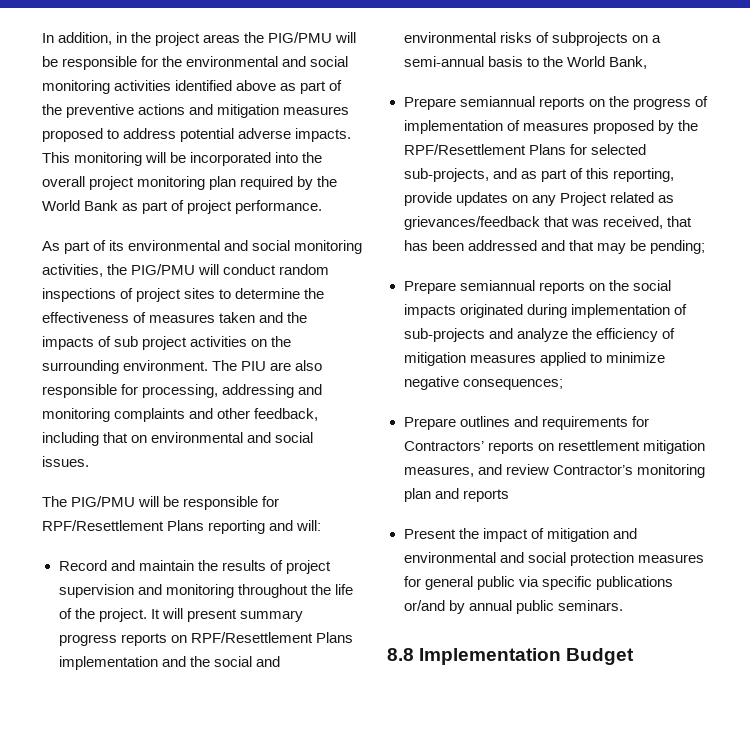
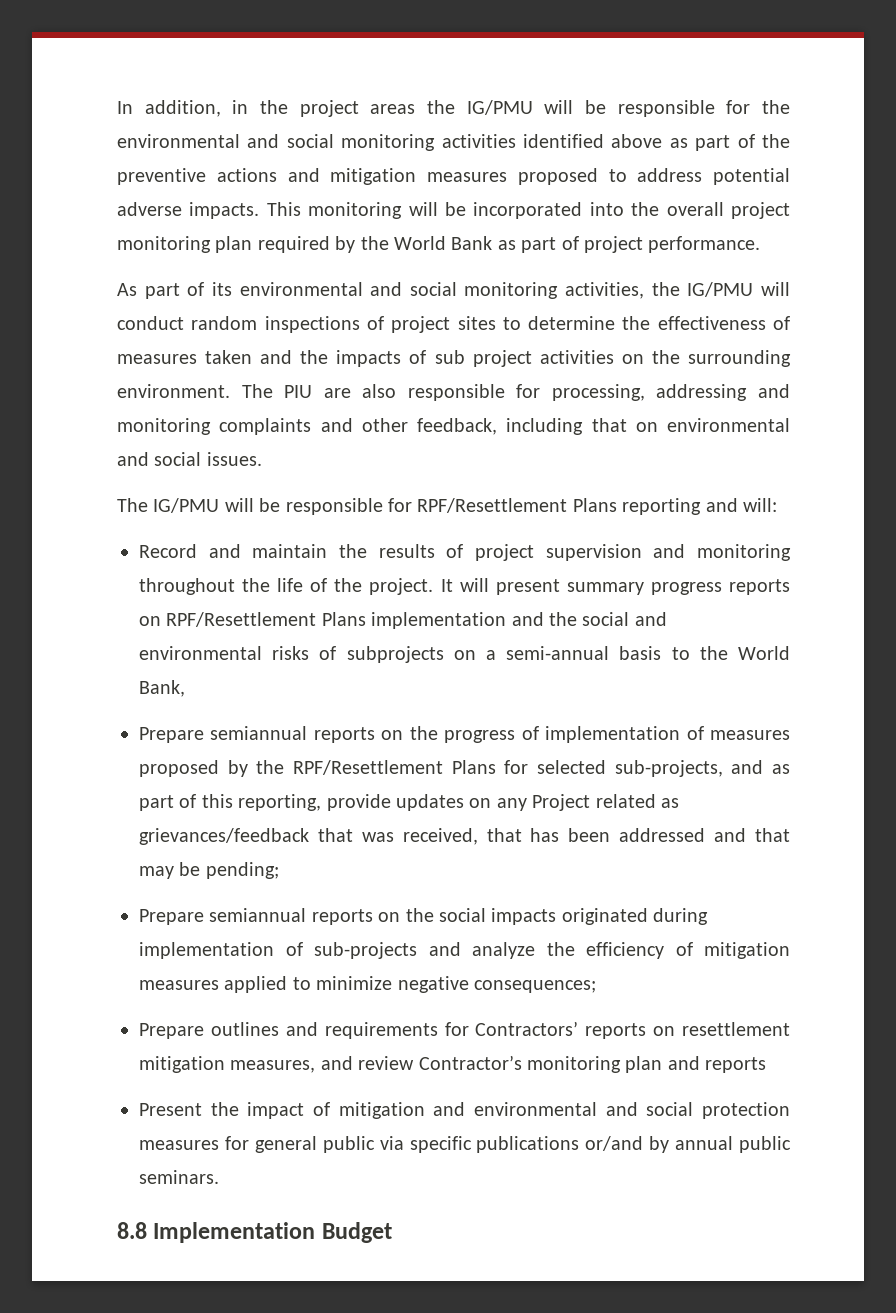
[268,32,333,43] PIG/PMU -> [466,100,533,115] IG/PMU
[131,264,196,275] PIG/PMU -> [687,282,754,297] IG/PMU
[71,496,136,507] PIG/PMU -> [153,498,220,513] IG/PMU

